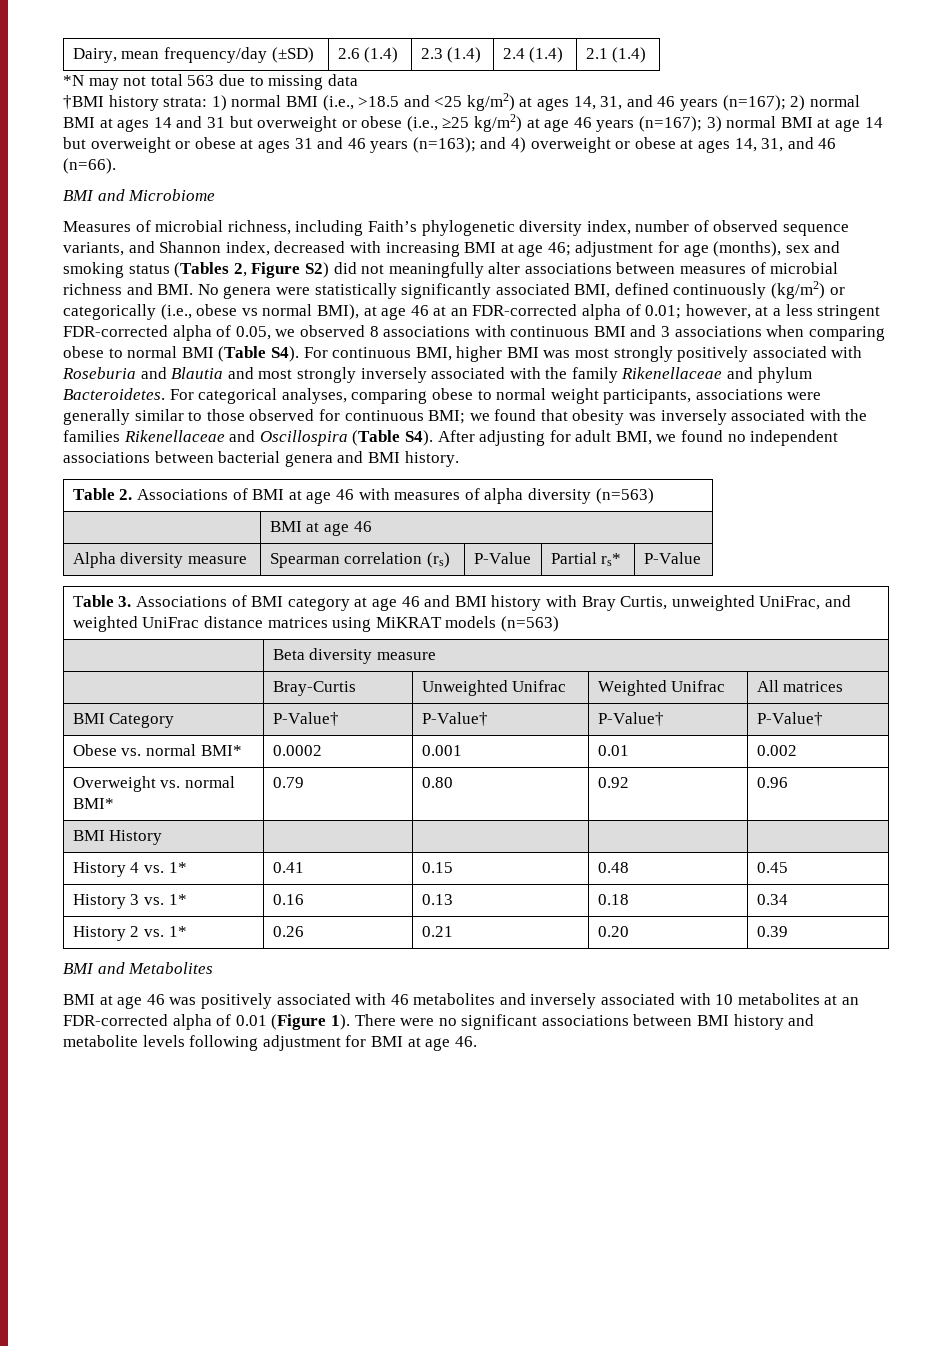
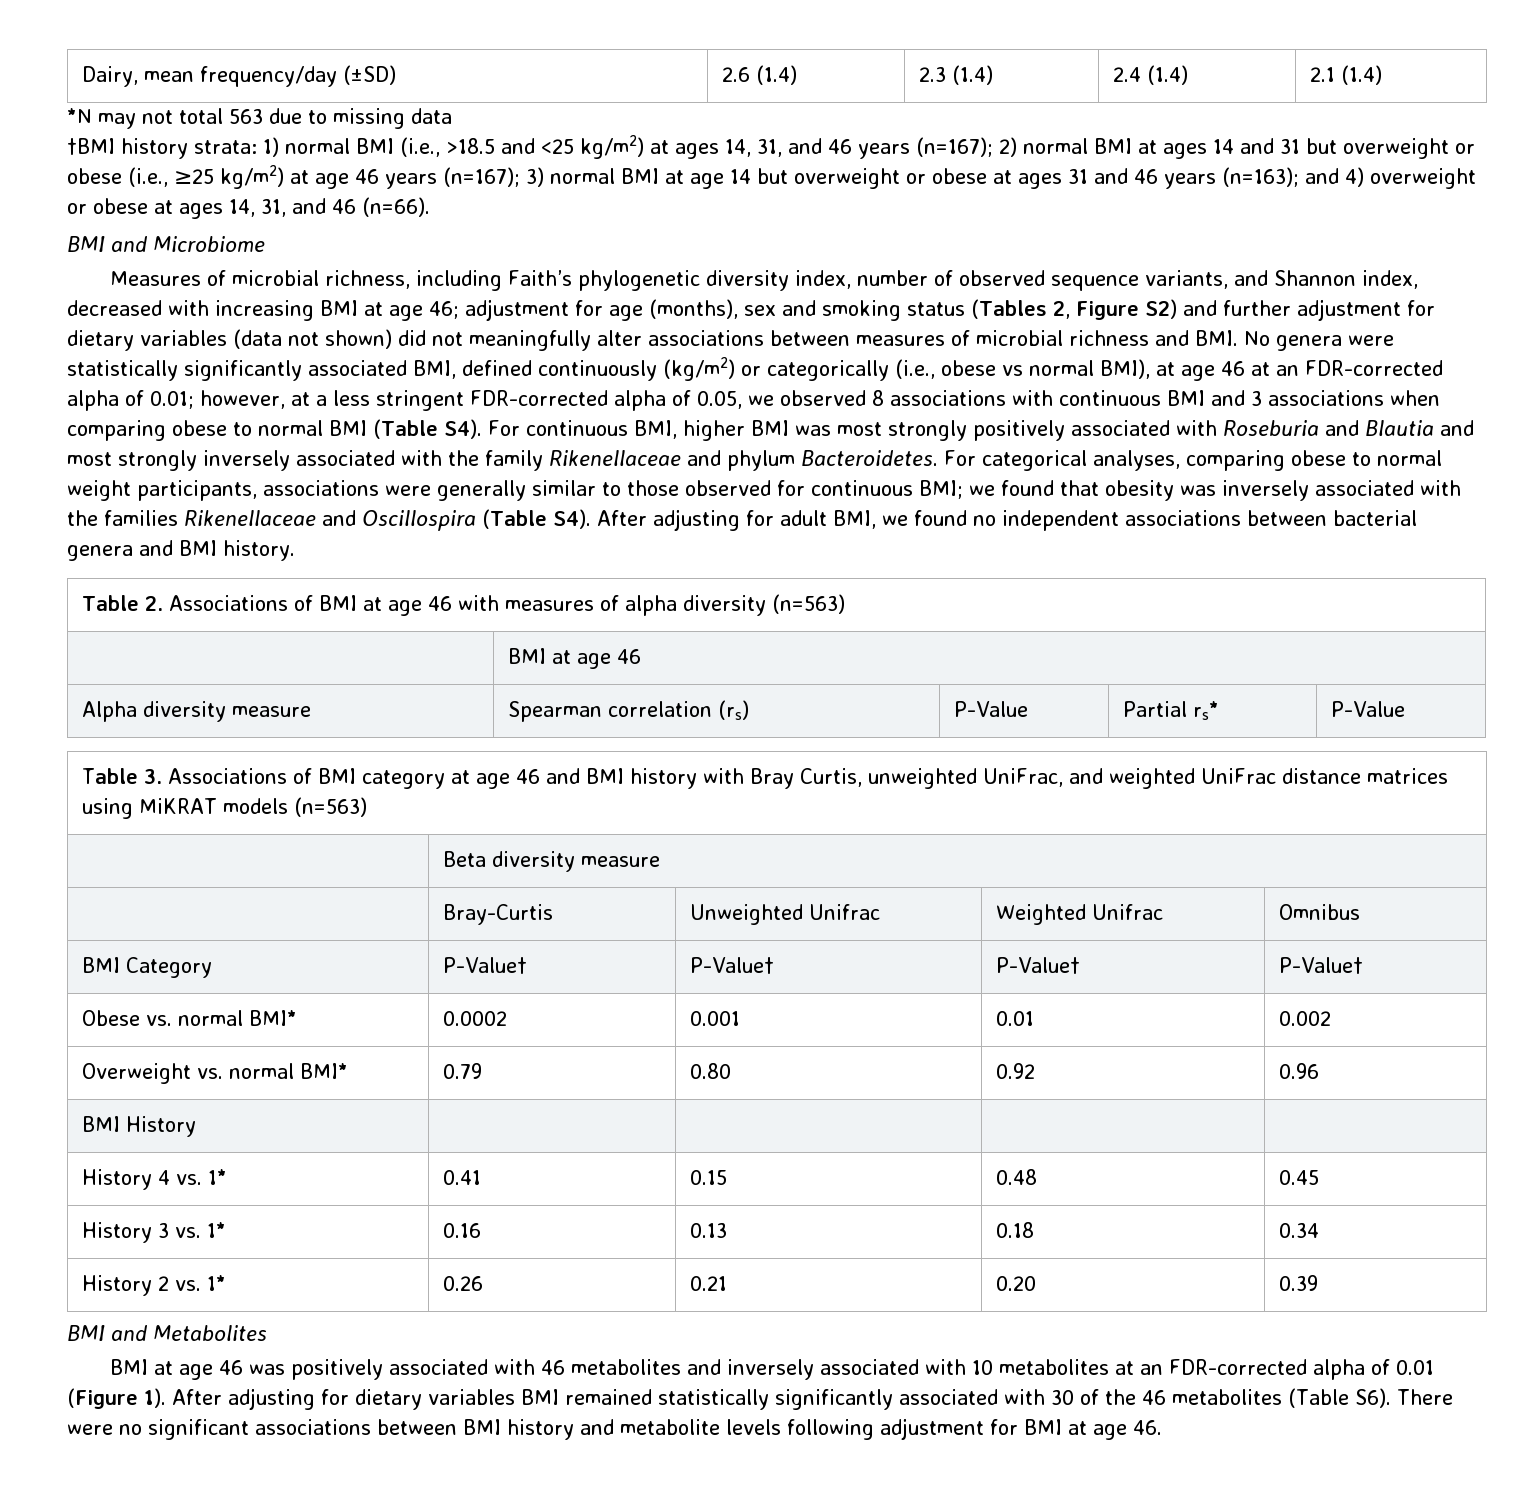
(329, 270) none -> [1182,299,1435,321] [67,329,392,351] and further adjustment for dietary variables (data not shown)
[756,680,844,692] All matrices -> [1278,904,1360,920] Omnibus
(350, 1022) none -> [172,1388,1391,1410] After adjusting for dietary variables BMI remained statistically significantly associated with 30 of the 46 metabolites (Table S6).

